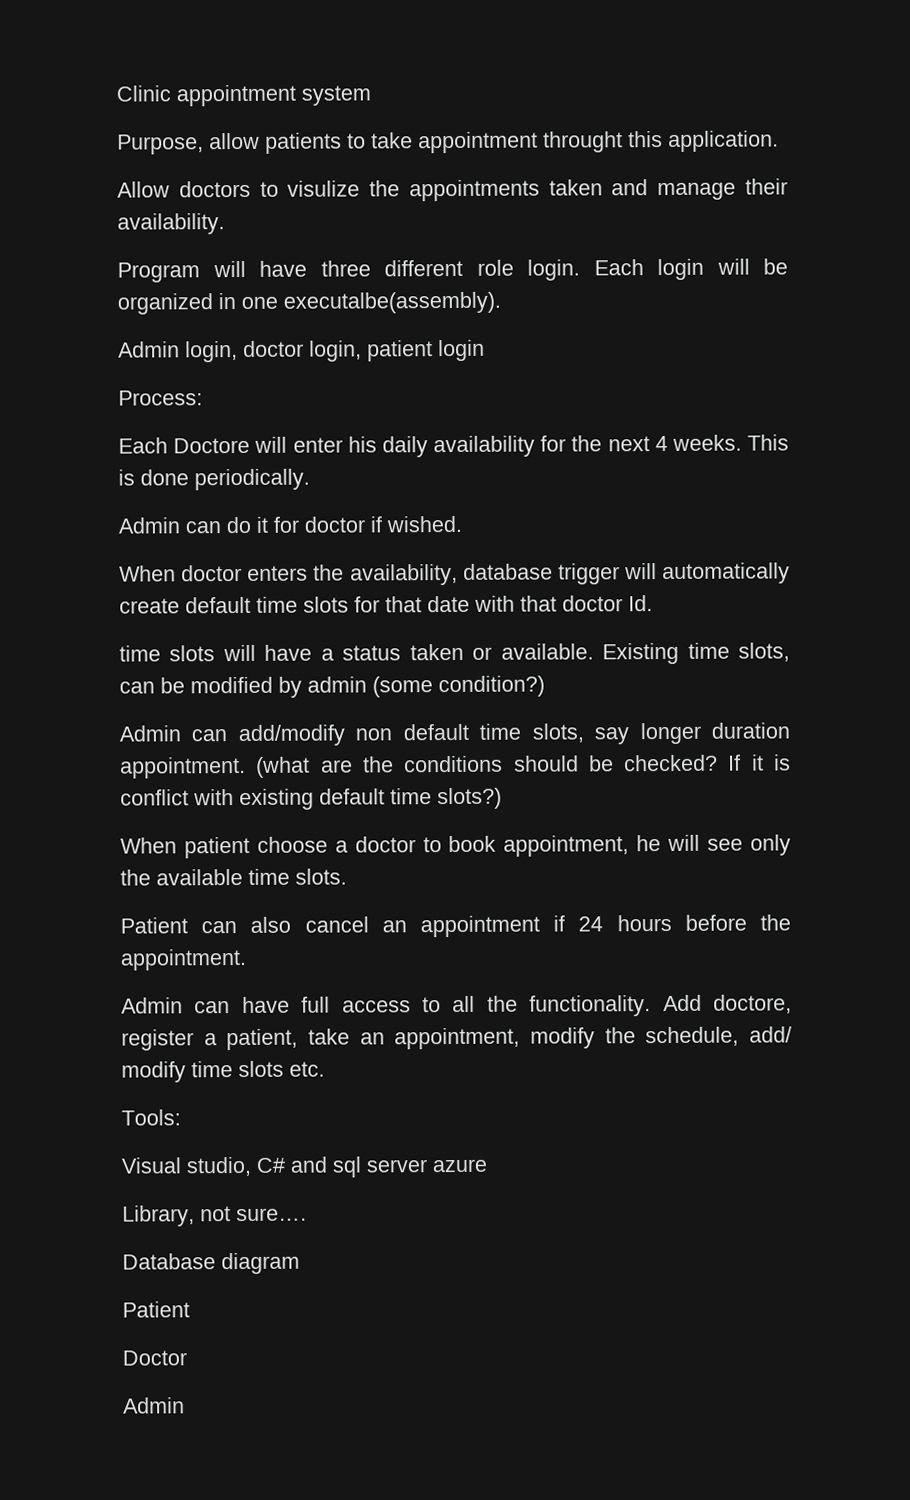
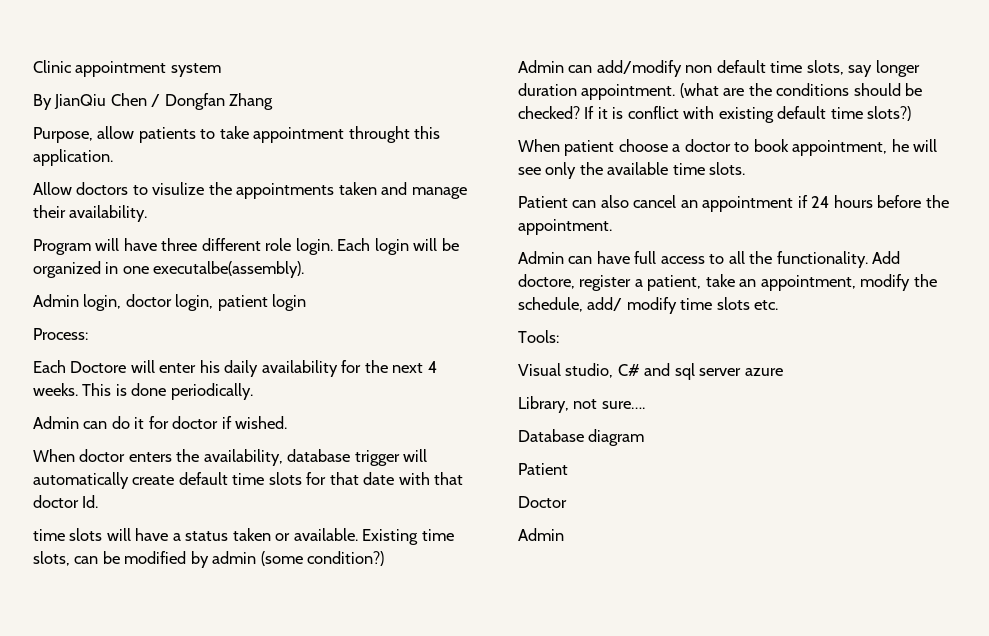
(371, 95) none -> [33,93,274,110] // By JianQiu Chen / Dongfan Zhang

